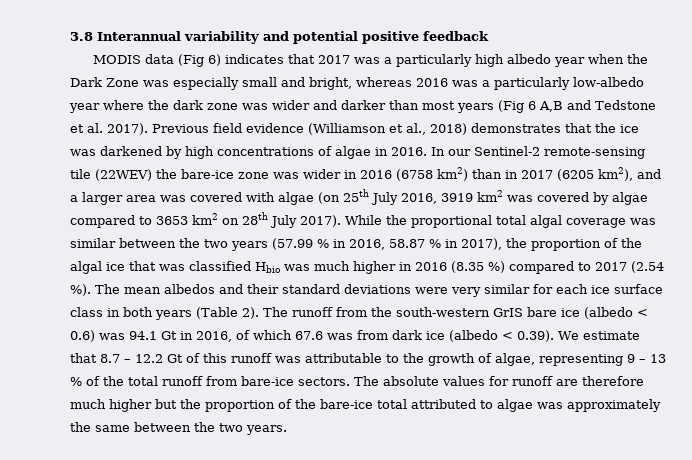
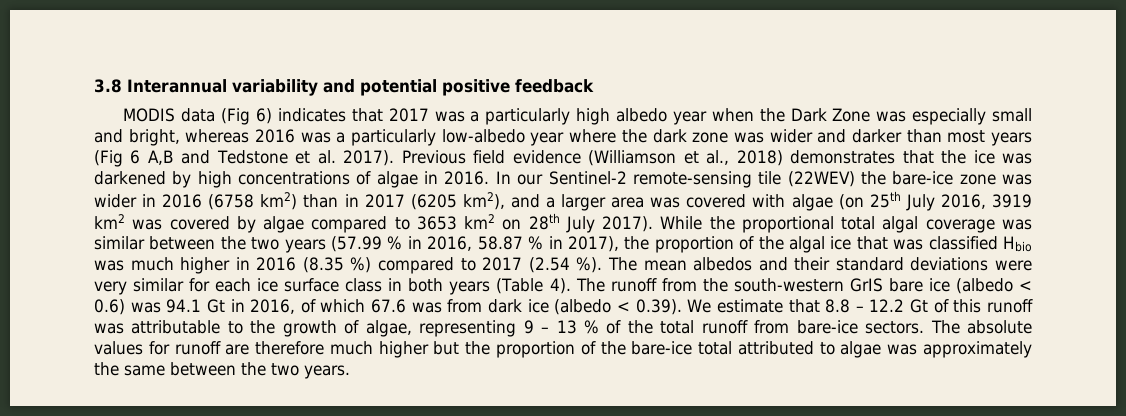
[241,307,259,319] 2). -> [549,278,571,294] 4).
[100,354,120,363] 8.7 -> [825,299,851,313] 8.8

